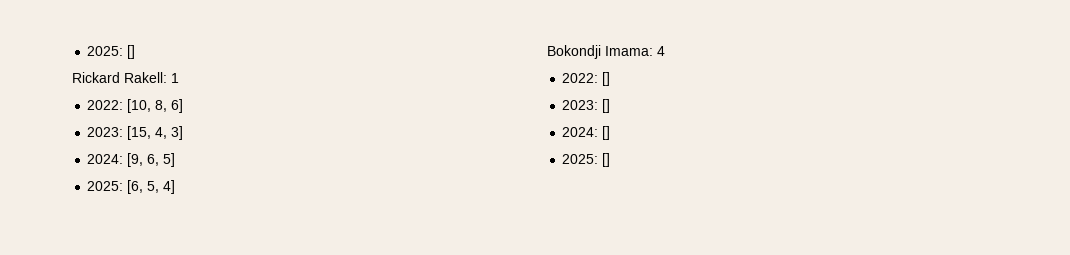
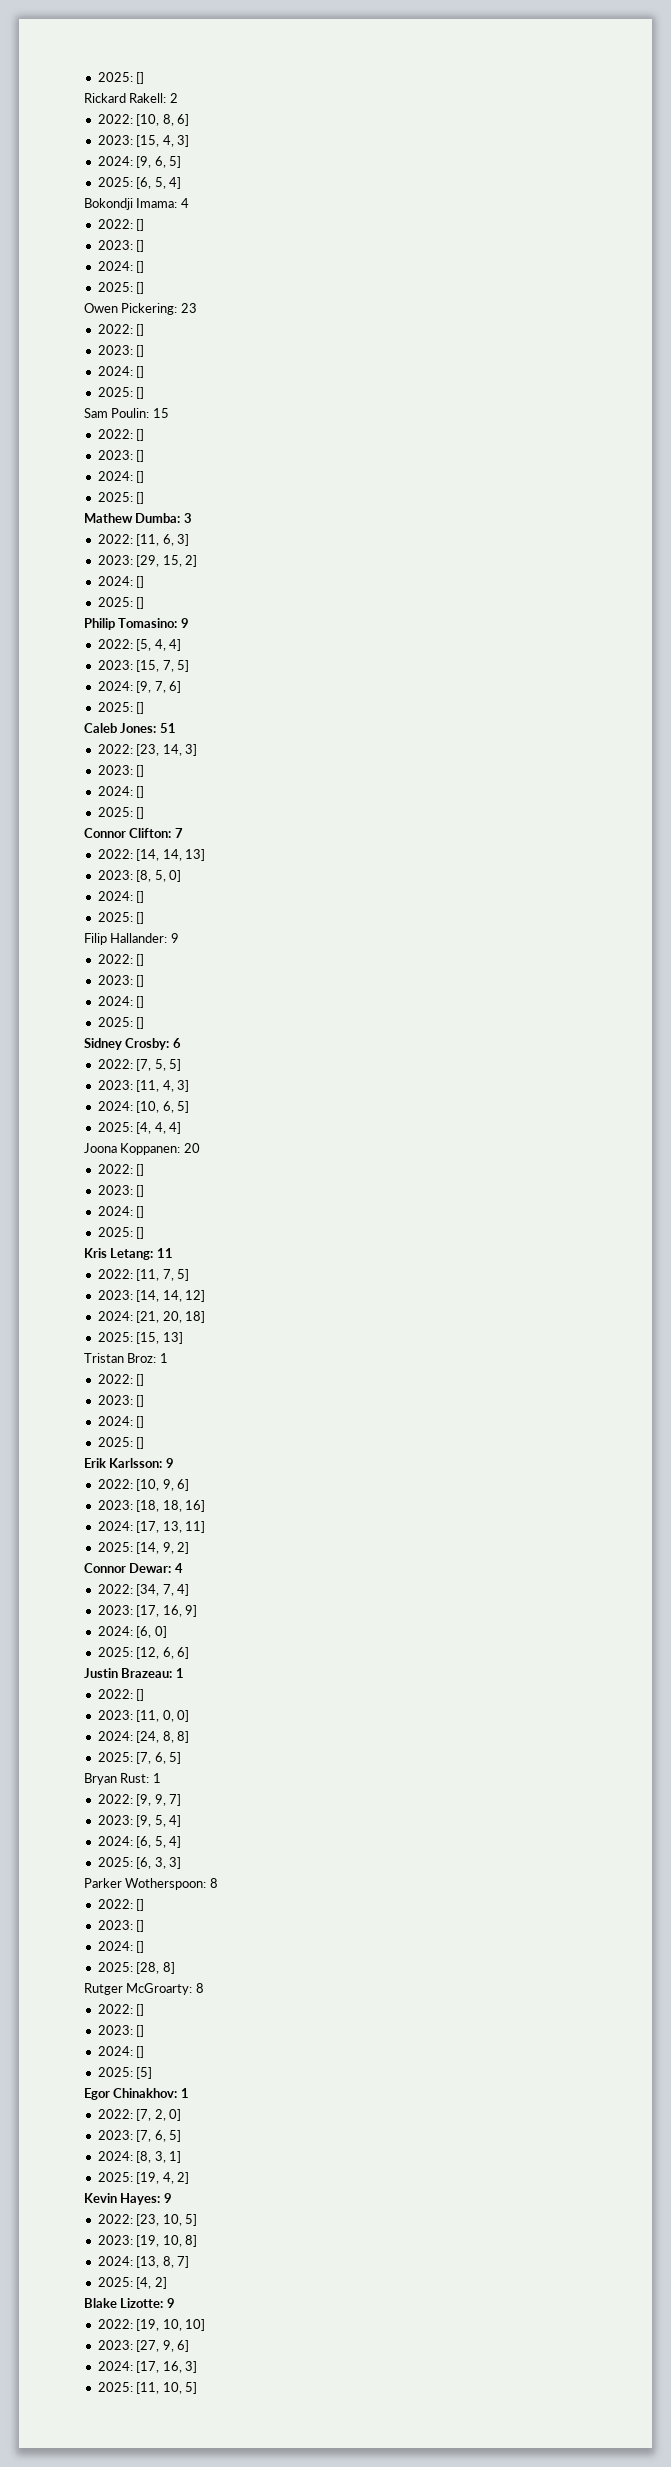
[171,73,179,83] 1 -> [169,93,178,103] 2
(611, 160) none -> [84,303,197,315] [97,324,145,336] [97,345,145,357] [97,366,145,378] [97,387,145,399] [84,408,169,418] [97,429,145,441] [97,450,145,462] [97,471,145,483] [97,492,145,504] [84,513,192,523] [97,534,189,546] [97,555,197,567] [97,576,145,588] [97,597,145,609] [84,618,189,630] [97,639,181,651] [97,660,189,672] [97,681,181,693] [97,702,145,714] [84,723,176,733] [97,744,197,756] [97,765,145,777] [97,786,145,798] [97,807,145,819] [84,828,183,838] [97,849,205,861] [97,870,181,882] [97,891,145,903] [97,912,145,924] [84,933,179,945] [97,954,145,966] [97,975,145,987] [97,996,145,1008] [97,1017,145,1029] [84,1038,181,1050] [97,1059,181,1071] [97,1080,189,1092] [97,1101,189,1113] [97,1122,181,1134] [84,1143,200,1155] [97,1164,145,1176] [97,1185,145,1197] [97,1206,145,1218] [97,1227,145,1239] [84,1248,173,1260] [97,1269,189,1281] [97,1290,205,1302] [97,1311,205,1323] [97,1332,183,1344] [84,1353,168,1363] [97,1374,145,1386] [97,1395,145,1407] [97,1416,145,1428] [97,1437,145,1449] [84,1458,174,1468] [97,1479,189,1491] [97,1500,205,1512] [97,1521,205,1533] [97,1542,189,1554] [84,1563,183,1573] [97,1584,189,1596] [97,1605,197,1617] [97,1626,167,1638] [97,1647,189,1659] [84,1668,184,1678] [97,1689,145,1701] [97,1710,189,1722] [97,1731,189,1743] [97,1752,181,1764] [84,1773,161,1785] [97,1794,181,1806] [97,1815,181,1827] [97,1836,181,1848] [97,1857,181,1869] [84,1878,218,1890] [97,1899,145,1911] [97,1920,145,1932] [97,1941,145,1953] [97,1962,175,1974] [84,1983,204,1995] [97,2004,145,2016] [97,2025,145,2037] [97,2046,145,2058] [97,2067,153,2079] [84,2088,189,2100] [97,2109,181,2121] [97,2130,181,2142] [97,2151,181,2163] [97,2172,189,2184] [84,2193,172,2205] [97,2214,197,2226] [97,2235,197,2247] [97,2256,189,2268] [97,2277,167,2289] [84,2298,175,2308] [97,2319,205,2331] [97,2340,189,2352] [97,2361,197,2373] [97,2382,197,2394] // Owen Pickering: 23 // 2022: [] // 2023: [] // 2024: [] // 2025: [] // Sam Poulin: 15 // 2022: [] // 2023: [] // 2024: [] // 2025: [] // Mathew Dumba: 3 // 2022: [11, 6, 3] // 2023: [29, 15, 2] // 2024: [] // 2025: [] // Philip Tomasino: 9 // 2022: [5, 4, 4] // 2023: [15, 7, 5] // 2024: [9, 7, 6] // 2025: [] // Caleb Jones: 51 // 2022: [23, 14, 3] // 2023: [] // 2024: [] // 2025: [] // Connor Clifton: 7 // 2022: [14, 14, 13] // 2023: [8, 5, 0] // 2024: [] // 2025: [] // Filip Hallander: 9 // 2022: [] // 2023: [] // 2024: [] // 2025: [] // Sidney Crosby: 6 // 2022: [7, 5, 5] // 2023: [11, 4, 3] // 2024: [10, 6, 5] // 2025: [4, 4, 4] // Joona Koppanen: 20 // 2022: [] // 2023: [] // 2024: [] // 2025: [] // Kris Letang: 11 // 2022: [11, 7, 5] // 2023: [14, 14, 12] // 2024: [21, 20, 18] // 2025: [15, 13] // Tristan Broz: 1 // 2022: [] // 2023: [] // 2024: [] // 2025: [] // Erik Karlsson: 9 // 2022: [10, 9, 6] // 2023: [18, 18, 16] // 2024: [17, 13, 11] // 2025: [14, 9, 2] // Connor Dewar: 4 // 2022: [34, 7, 4] // 2023: [17, 16, 9] // 2024: [6, 0] // 2025: [12, 6, 6] // Justin Brazeau: 1 // 2022: [] // 2023: [11, 0, 0] // 2024: [24, 8, 8] // 2025: [7, 6, 5] // Bryan Rust: 1 // 2022: [9, 9, 7] // 2023: [9, 5, 4] // 2024: [6, 5, 4] // 2025: [6, 3, 3] // Parker Wotherspoon: 8 // 2022: [] // 2023: [] // 2024: [] // 2025: [28, 8] // Rutger McGroarty: 8 // 2022: [] // 2023: [] // 2024: [] // 2025: [5] // Egor Chinakhov: 1 // 2022: [7, 2, 0] // 2023: [7, 6, 5] // 2024: [8, 3, 1] // 2025: [19, 4, 2] // Kevin Hayes: 9 // 2022: [23, 10, 5] // 2023: [19, 10, 8] // 2024: [13, 8, 7] // 2025: [4, 2] // Blake Lizotte: 9 // 2022: [19, 10, 10] // 2023: [27, 9, 6] // 2024: [17, 16, 3] // 2025: [11, 10, 5]

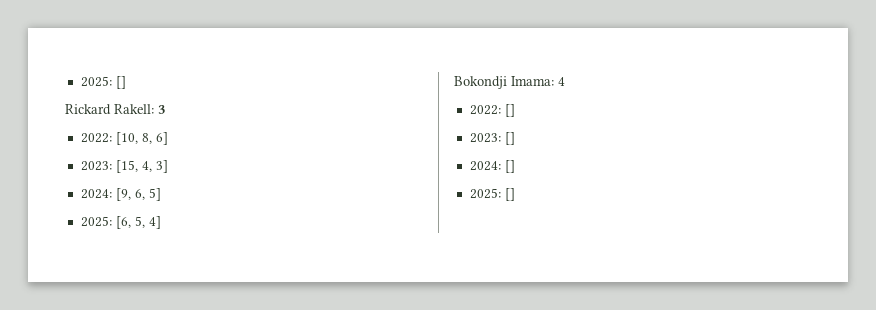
[169,93,178,103] 2 -> [158,105,165,114] 3
[84,303,197,315] [97,324,145,336] [97,345,145,357] [97,366,145,378] [97,387,145,399] [84,408,169,418] [97,429,145,441] [97,450,145,462] [97,471,145,483] [97,492,145,504] [84,513,192,523] [97,534,189,546] [97,555,197,567] [97,576,145,588] [97,597,145,609] [84,618,189,630] [97,639,181,651] [97,660,189,672] [97,681,181,693] [97,702,145,714] [84,723,176,733] [97,744,197,756] [97,765,145,777] [97,786,145,798] [97,807,145,819] [84,828,183,838] [97,849,205,861] [97,870,181,882] [97,891,145,903] [97,912,145,924] [84,933,179,945] [97,954,145,966] [97,975,145,987] [97,996,145,1008] [97,1017,145,1029] [84,1038,181,1050] [97,1059,181,1071] [97,1080,189,1092] [97,1101,189,1113] [97,1122,181,1134] [84,1143,200,1155] [97,1164,145,1176] [97,1185,145,1197] [97,1206,145,1218] [97,1227,145,1239] [84,1248,173,1260] [97,1269,189,1281] [97,1290,205,1302] [97,1311,205,1323] [97,1332,183,1344] [84,1353,168,1363] [97,1374,145,1386] [97,1395,145,1407] [97,1416,145,1428] [97,1437,145,1449] [84,1458,174,1468] [97,1479,189,1491] [97,1500,205,1512] [97,1521,205,1533] [97,1542,189,1554] [84,1563,183,1573] [97,1584,189,1596] [97,1605,197,1617] [97,1626,167,1638] [97,1647,189,1659] [84,1668,184,1678] [97,1689,145,1701] [97,1710,189,1722] [97,1731,189,1743] [97,1752,181,1764] [84,1773,161,1785] [97,1794,181,1806] [97,1815,181,1827] [97,1836,181,1848] [97,1857,181,1869] [84,1878,218,1890] [97,1899,145,1911] [97,1920,145,1932] [97,1941,145,1953] [97,1962,175,1974] [84,1983,204,1995] [97,2004,145,2016] [97,2025,145,2037] [97,2046,145,2058] [97,2067,153,2079] [84,2088,189,2100] [97,2109,181,2121] [97,2130,181,2142] [97,2151,181,2163] [97,2172,189,2184] [84,2193,172,2205] [97,2214,197,2226] [97,2235,197,2247] [97,2256,189,2268] [97,2277,167,2289] [84,2298,175,2308] [97,2319,205,2331] [97,2340,189,2352] [97,2361,197,2373] [97,2382,197,2394] // Owen Pickering: 23 // 2022: [] // 2023: [] // 2024: [] // 2025: [] // Sam Poulin: 15 // 2022: [] // 2023: [] // 2024: [] // 2025: [] // Mathew Dumba: 3 // 2022: [11, 6, 3] // 2023: [29, 15, 2] // 2024: [] // 2025: [] // Philip Tomasino: 9 // 2022: [5, 4, 4] // 2023: [15, 7, 5] // 2024: [9, 7, 6] // 2025: [] // Caleb Jones: 51 // 2022: [23, 14, 3] // 2023: [] // 2024: [] // 2025: [] // Connor Clifton: 7 // 2022: [14, 14, 13] // 2023: [8, 5, 0] // 2024: [] // 2025: [] // Filip Hallander: 9 // 2022: [] // 2023: [] // 2024: [] // 2025: [] // Sidney Crosby: 6 // 2022: [7, 5, 5] // 2023: [11, 4, 3] // 2024: [10, 6, 5] // 2025: [4, 4, 4] // Joona Koppanen: 20 // 2022: [] // 2023: [] // 2024: [] // 2025: [] // Kris Letang: 11 // 2022: [11, 7, 5] // 2023: [14, 14, 12] // 2024: [21, 20, 18] // 2025: [15, 13] // Tristan Broz: 1 // 2022: [] // 2023: [] // 2024: [] // 2025: [] // Erik Karlsson: 9 // 2022: [10, 9, 6] // 2023: [18, 18, 16] // 2024: [17, 13, 11] // 2025: [14, 9, 2] // Connor Dewar: 4 // 2022: [34, 7, 4] // 2023: [17, 16, 9] // 2024: [6, 0] // 2025: [12, 6, 6] // Justin Brazeau: 1 // 2022: [] // 2023: [11, 0, 0] // 2024: [24, 8, 8] // 2025: [7, 6, 5] // Bryan Rust: 1 // 2022: [9, 9, 7] // 2023: [9, 5, 4] // 2024: [6, 5, 4] // 2025: [6, 3, 3] // Parker Wotherspoon: 8 // 2022: [] // 2023: [] // 2024: [] // 2025: [28, 8] // Rutger McGroarty: 8 // 2022: [] // 2023: [] // 2024: [] // 2025: [5] // Egor Chinakhov: 1 // 2022: [7, 2, 0] // 2023: [7, 6, 5] // 2024: [8, 3, 1] // 2025: [19, 4, 2] // Kevin Hayes: 9 // 2022: [23, 10, 5] // 2023: [19, 10, 8] // 2024: [13, 8, 7] // 2025: [4, 2] // Blake Lizotte: 9 // 2022: [19, 10, 10] // 2023: [27, 9, 6] // 2024: [17, 16, 3] // 2025: [11, 10, 5] -> (515, 194) none

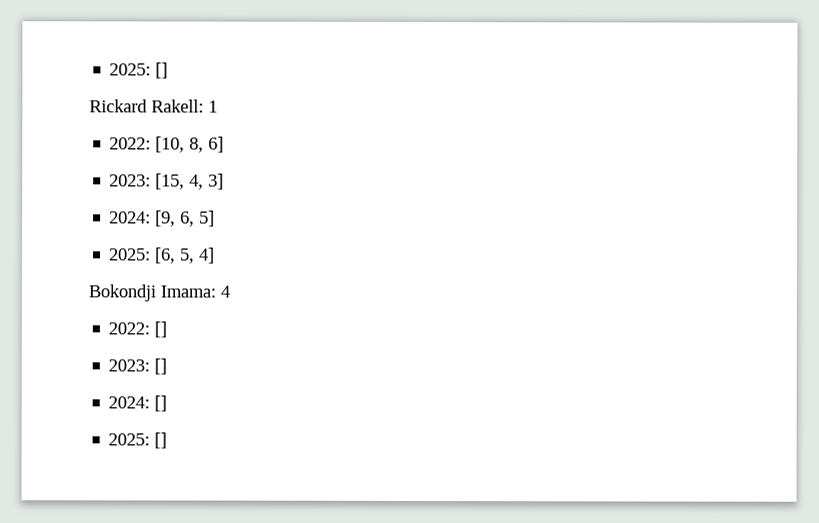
[158,105,165,114] 3 -> [208,100,218,113] 1

